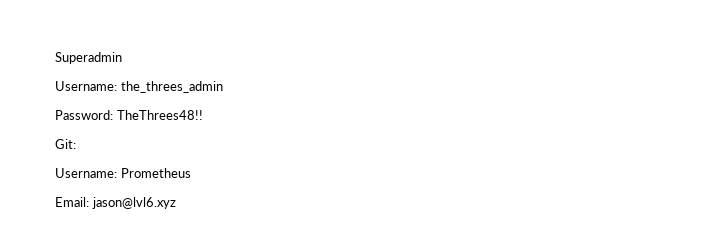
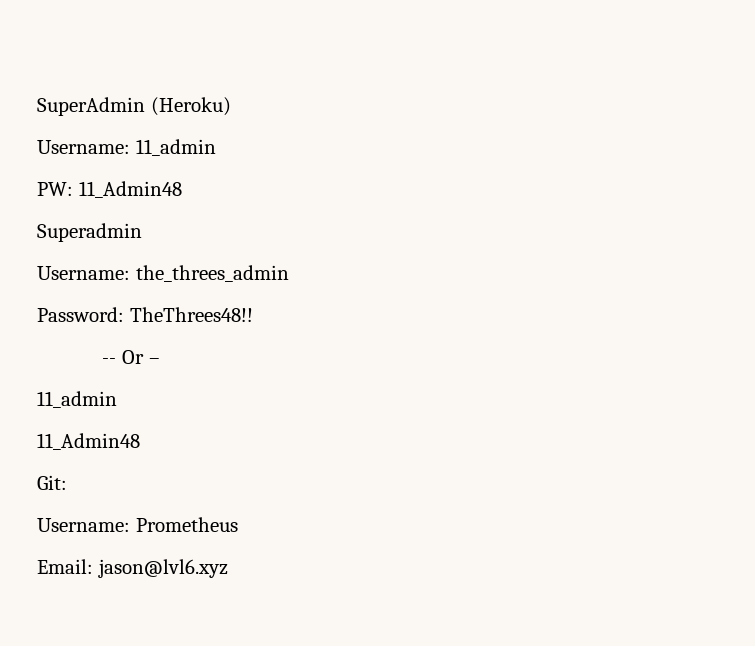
(55, 58) none -> [37,97,231,116] [37,139,216,156] [37,181,182,198] SuperAdmin (Heroku) // Username: 11_admin // PW: 11_Admin48 //
(203, 115) none -> [102,350,160,364] [37,391,117,408] [37,433,140,450] // -- Or – // 11_admin // 11_Admin48

